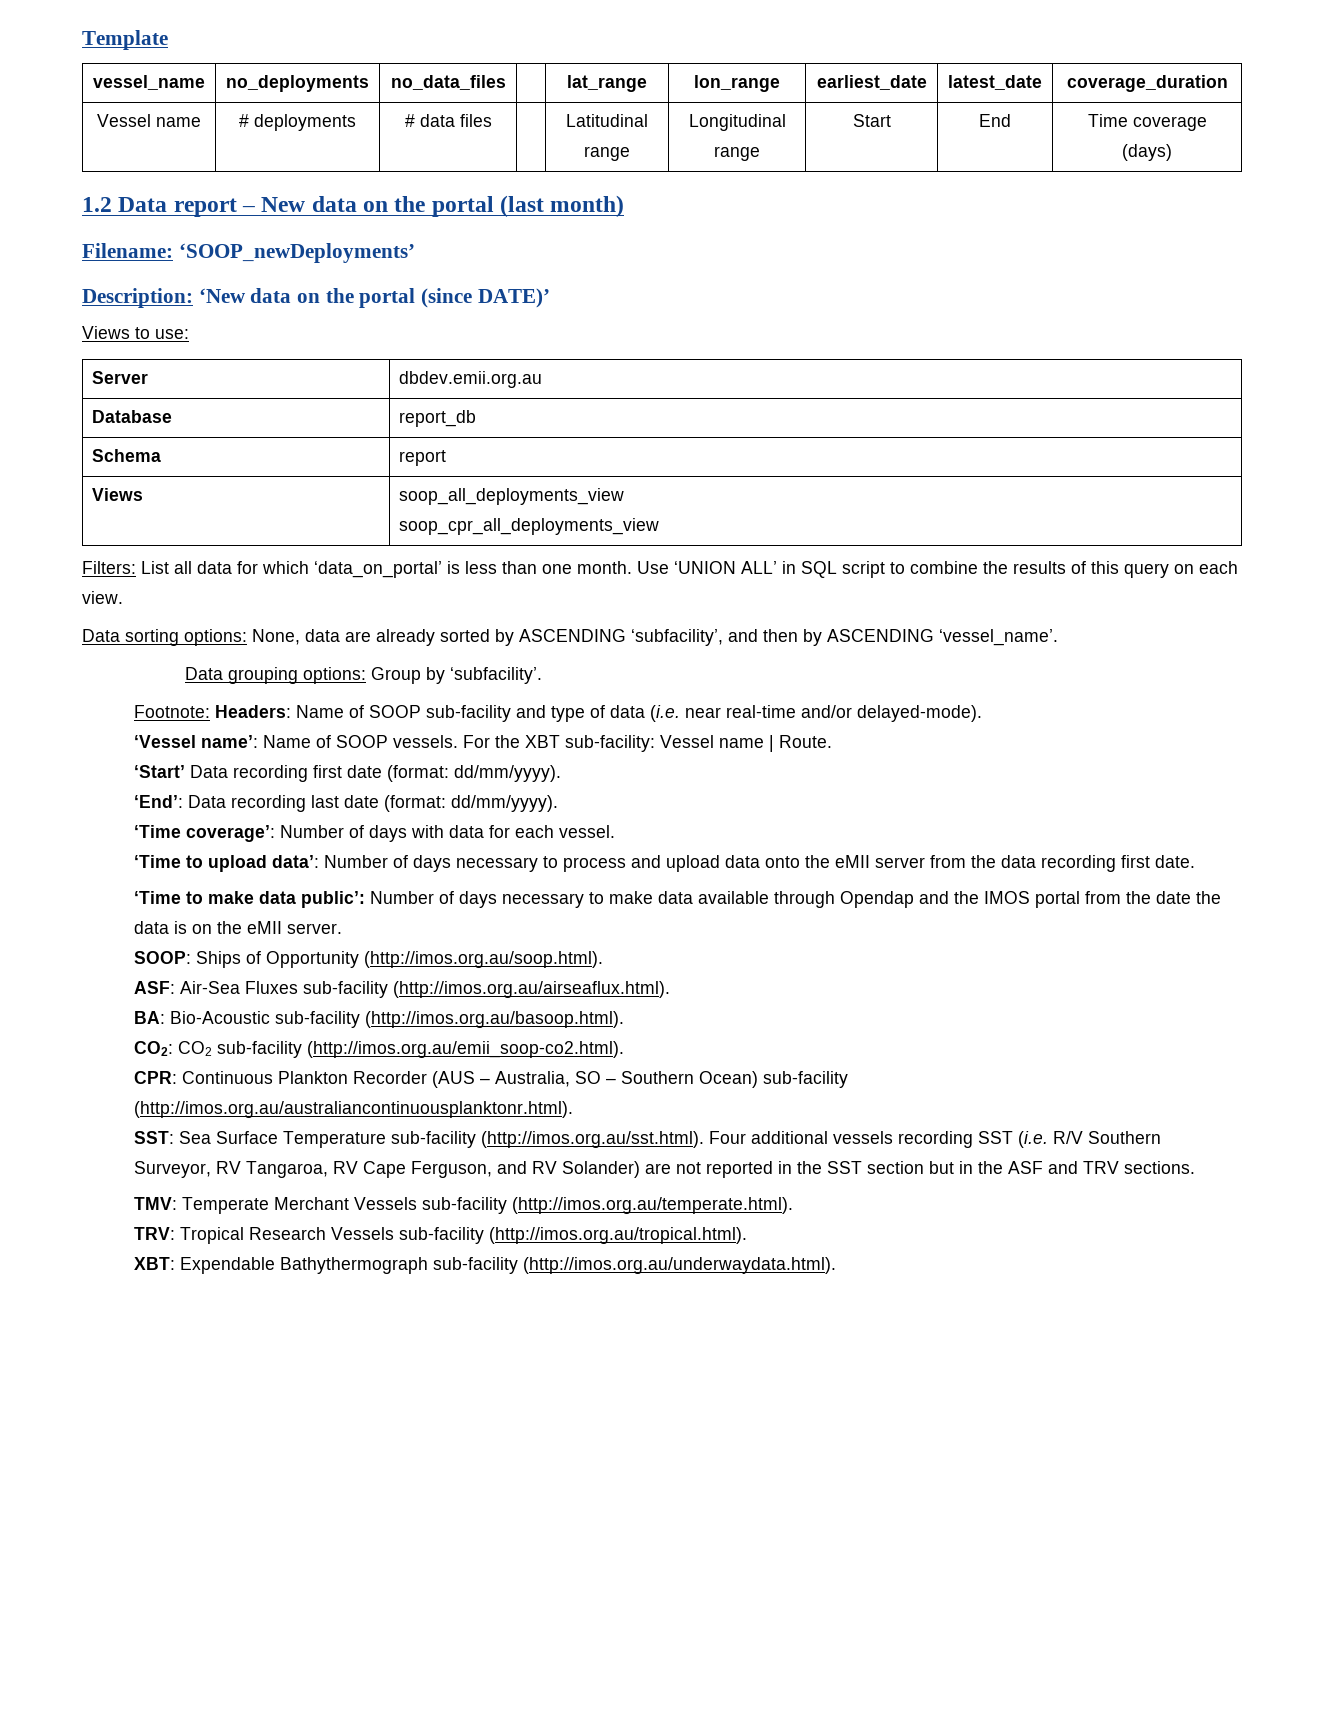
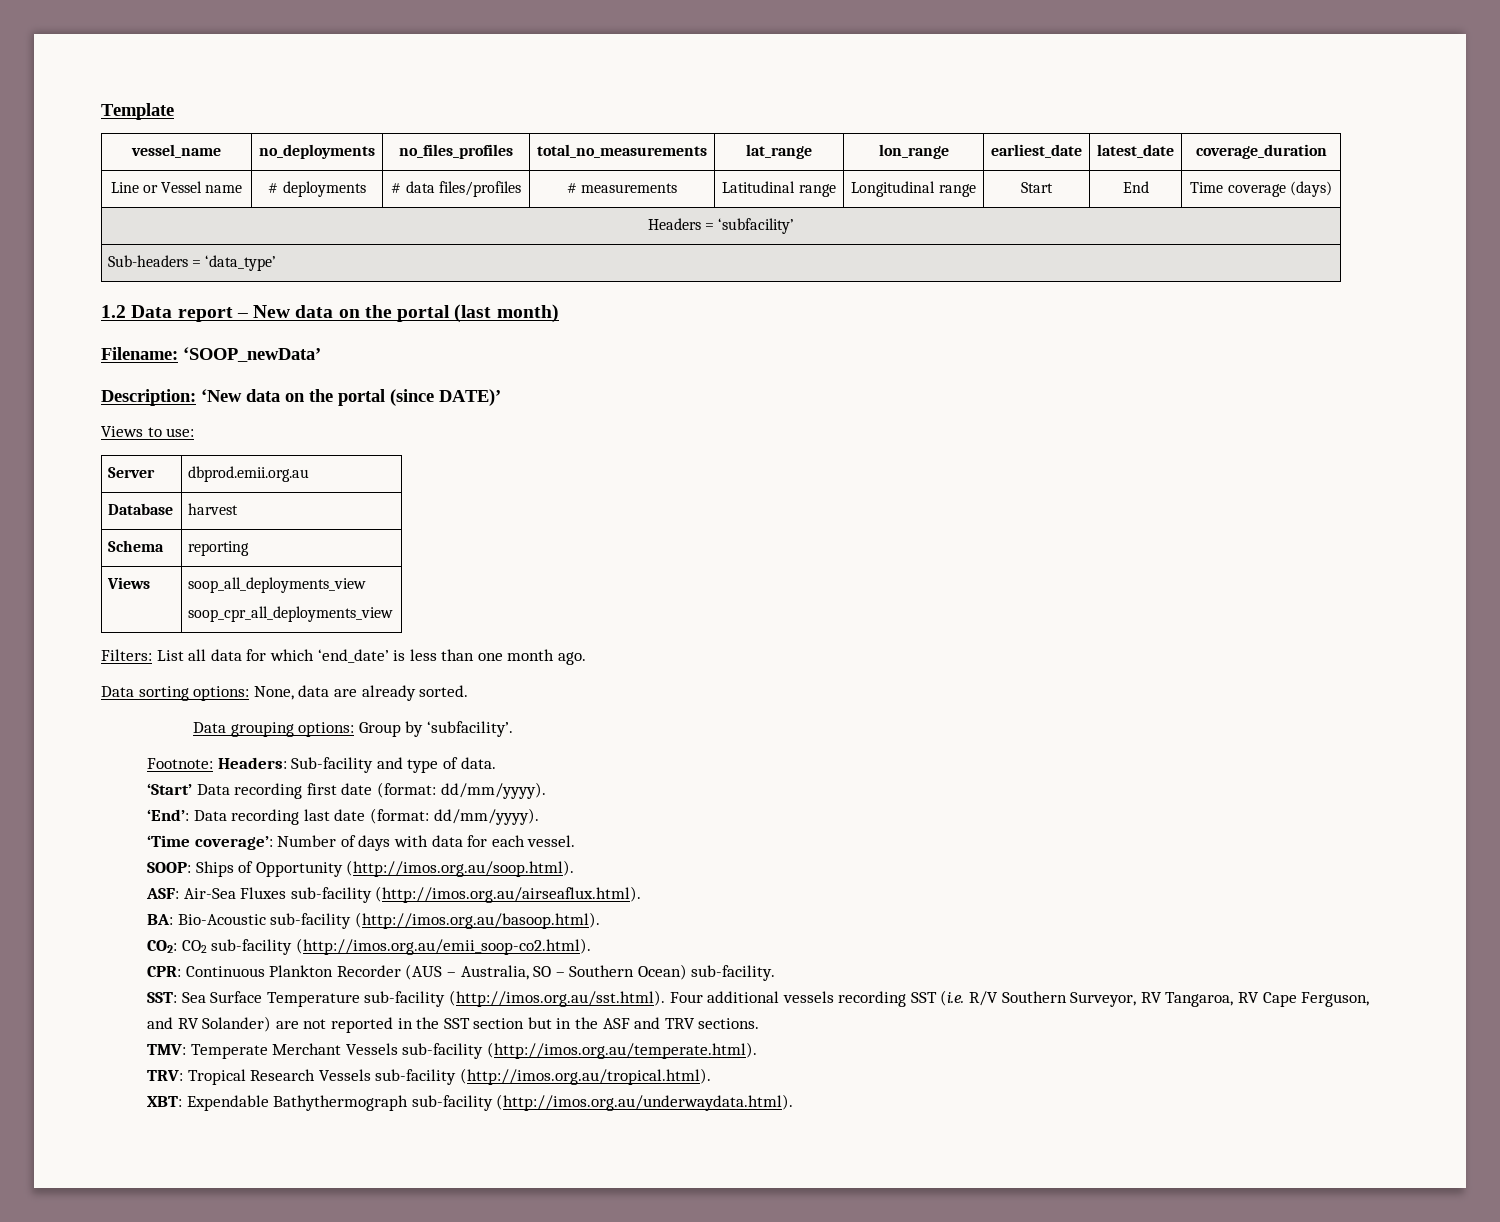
[390,75,506,90] no_data_files | -> [399,144,513,159] [537,144,707,158] no_files_profiles | total_no_measurements
(1228, 83) none -> [110,182,158,193] Line or
[459,114,492,127] files | -> [438,181,521,197] [566,183,678,193] files/profiles | # measurements
(1172, 152) none -> [647,218,795,234] [108,255,277,271] // Headers = ‘subfacility’ // Sub-headers = ‘data_type’
[178,243,415,263] ‘SOOP_newDeployments’ -> [183,347,321,362] ‘SOOP_newData’
[399,371,543,388] dbdev.emii.org.au -> [188,466,310,482] dbprod.emii.org.au
[399,410,477,427] report_db -> [188,503,239,515] harvest
[399,450,447,466] report -> [188,541,250,556] reporting
[314,561,442,578] ‘data_on_portal’ -> [317,649,389,663] ‘end_date’
[577,561,1238,578] [82,591,123,604] month. Use ‘UNION ALL’ in SQL script to combine the results of this query on each view. -> [507,649,587,665] month ago.
[440,629,1058,646] sorted by ASCENDING ‘subfacility’, and then by ASCENDING ‘vessel_name’. -> [419,685,469,697] sorted.
[295,705,982,722] [133,735,832,752] Name of SOOP sub-facility and type of data (i.e. near real-time and/or delayed-mode). // ‘Vessel name’: Name of SOOP vessels. For the XBT sub-facility: Vessel name | Route. -> [291,757,496,773] Sub-facility and type of data.
[133,855,1195,872] [133,891,1221,908] [133,921,342,934] // ‘Time to upload data’: Number of days necessary to process and upload data onto the eMII server from the data recording first date. // ‘Time to make data public’: Number of days necessary to make data available through Opendap and the IMOS portal from the date the data is on the eMII server. -> (576, 841) none
[762,1071,848,1088] [133,1101,573,1118] sub-facility (http://imos.org.au/australiancontinuousplanktonr.html). -> [691,965,776,981] sub-facility.

